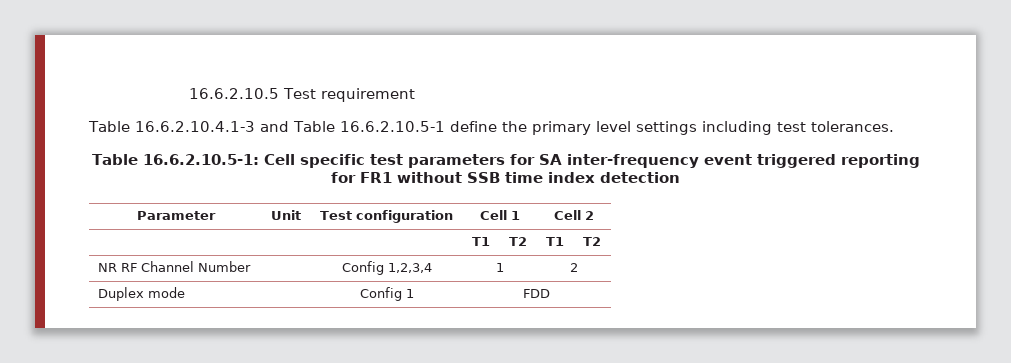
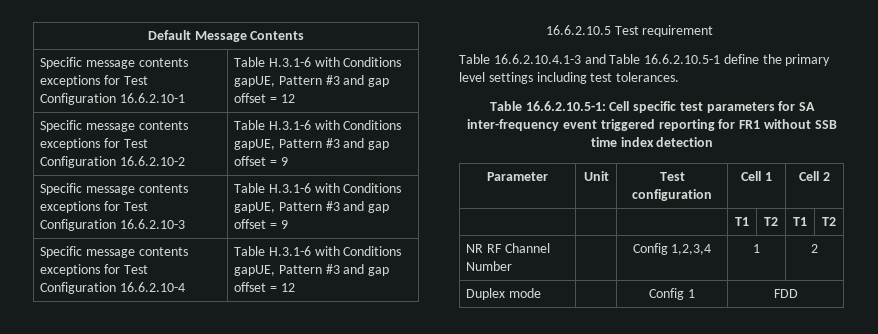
(188, 93) none -> [147,30,305,42] [40,57,188,69] [40,75,148,87] [40,93,185,105] [234,57,402,67] [234,75,390,87] [234,93,295,103] [40,120,188,132] [40,138,148,150] [40,156,185,168] [234,120,402,130] [234,138,390,150] [234,156,288,166] [40,183,188,195] [40,201,148,213] [40,219,185,231] [234,183,402,193] [234,201,390,213] [234,219,288,229] [40,246,188,258] [40,264,148,276] [40,282,185,294] [234,246,402,256] [234,264,390,276] [234,282,295,292] Default Message Contents // Specific message contents exceptions for Test Configuration 16.6.2.10-1 | Table H.3.1-6 with Conditions gapUE, Pattern #3 and gap offset = 12 // Specific message contents exceptions for Test Configuration 16.6.2.10-2 | Table H.3.1-6 with Conditions gapUE, Pattern #3 and gap offset = 9 // Specific message contents exceptions for Test Configuration 16.6.2.10-3 | Table H.3.1-6 with Conditions gapUE, Pattern #3 and gap offset = 9 // Specific message contents exceptions for Test Configuration 16.6.2.10-4 | Table H.3.1-6 with Conditions gapUE, Pattern #3 and gap offset = 12 //

